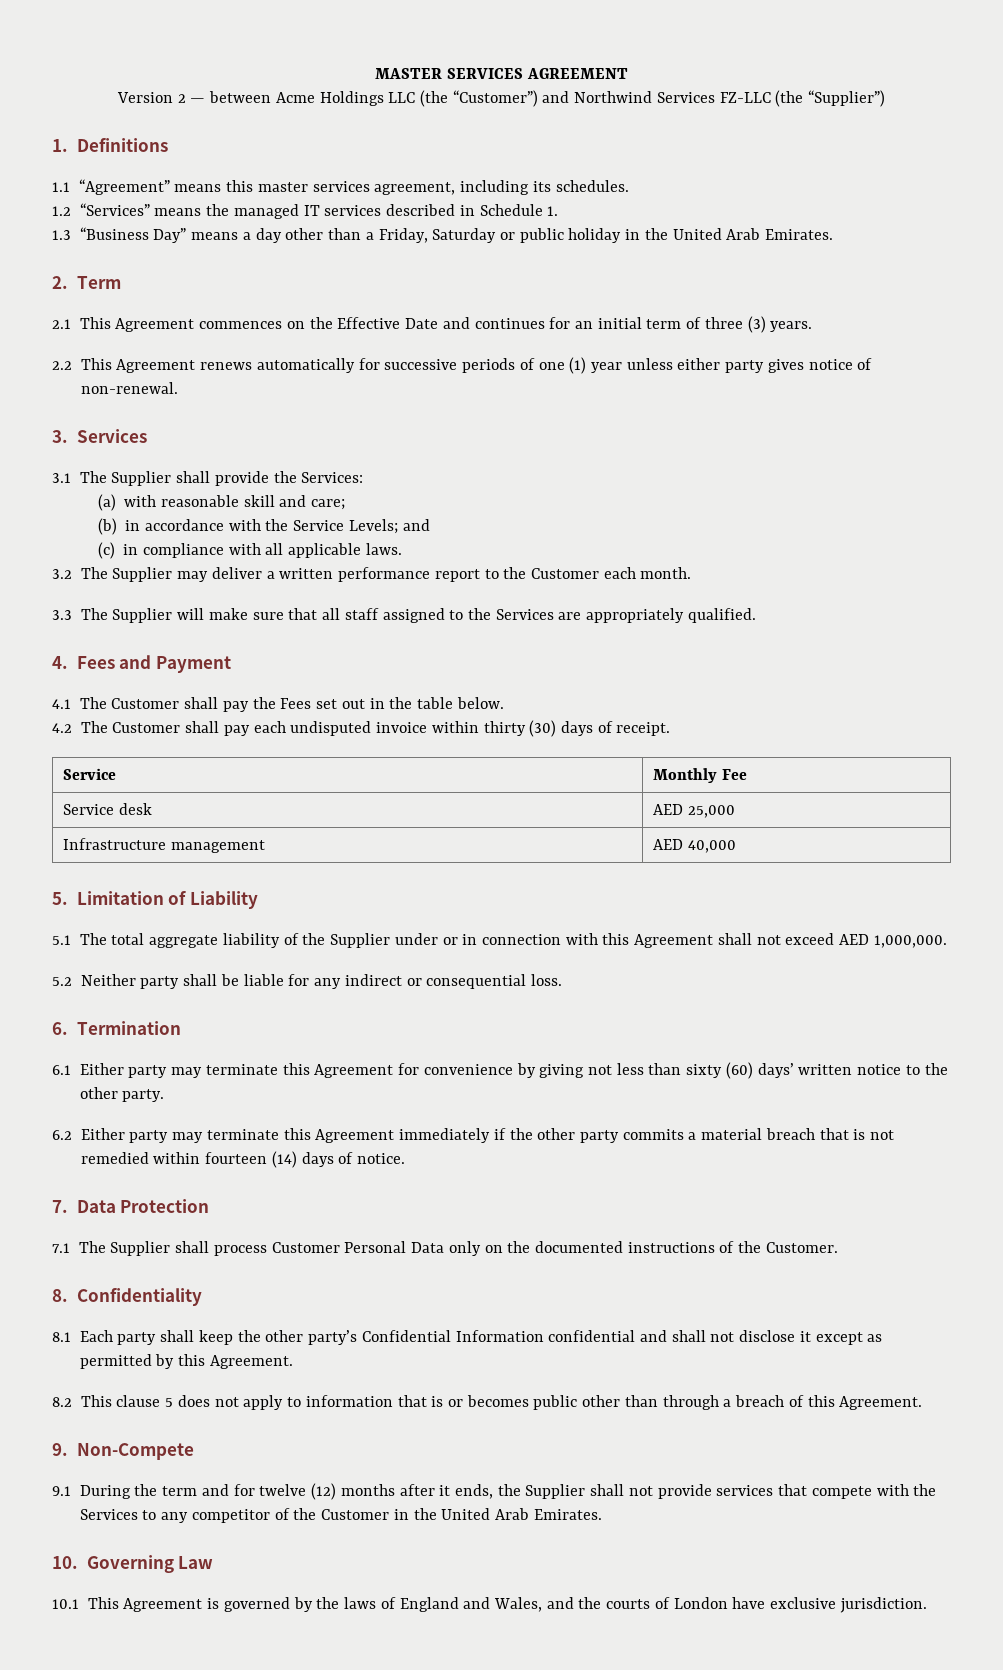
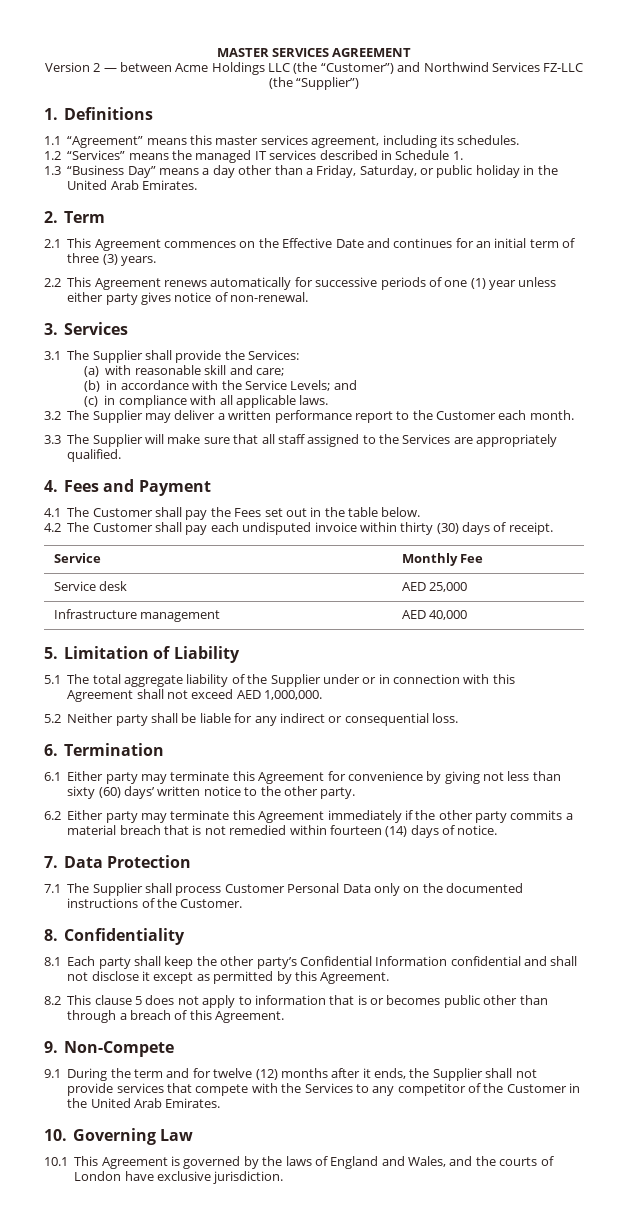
[432,228,497,243] Saturday -> [359,165,417,178] Saturday,

